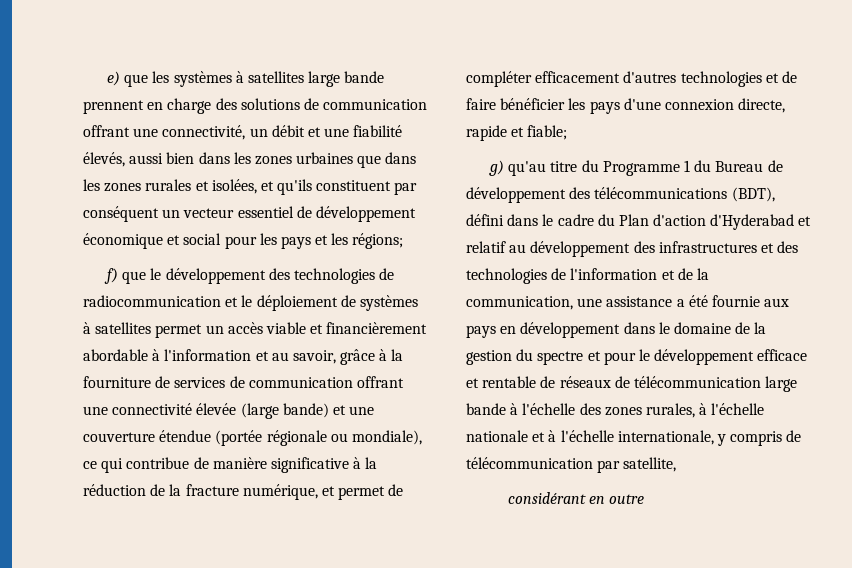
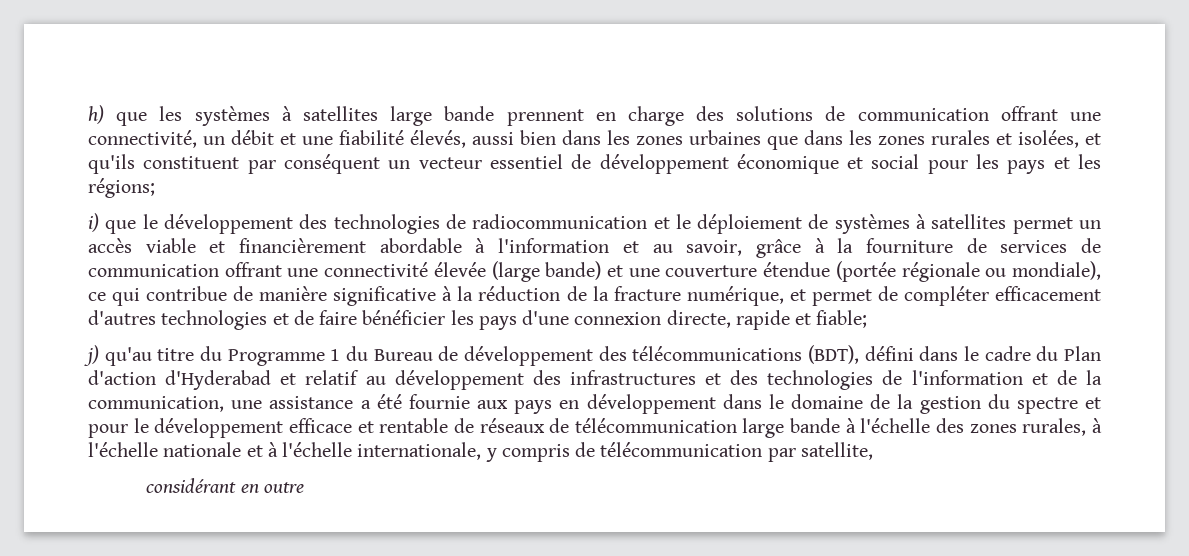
[107,71,121,86] e) -> [88,105,104,124] h)
[104,268,119,284] f) -> [88,213,99,232] i)
[489,160,505,176] g) -> [84,345,99,366] j)

